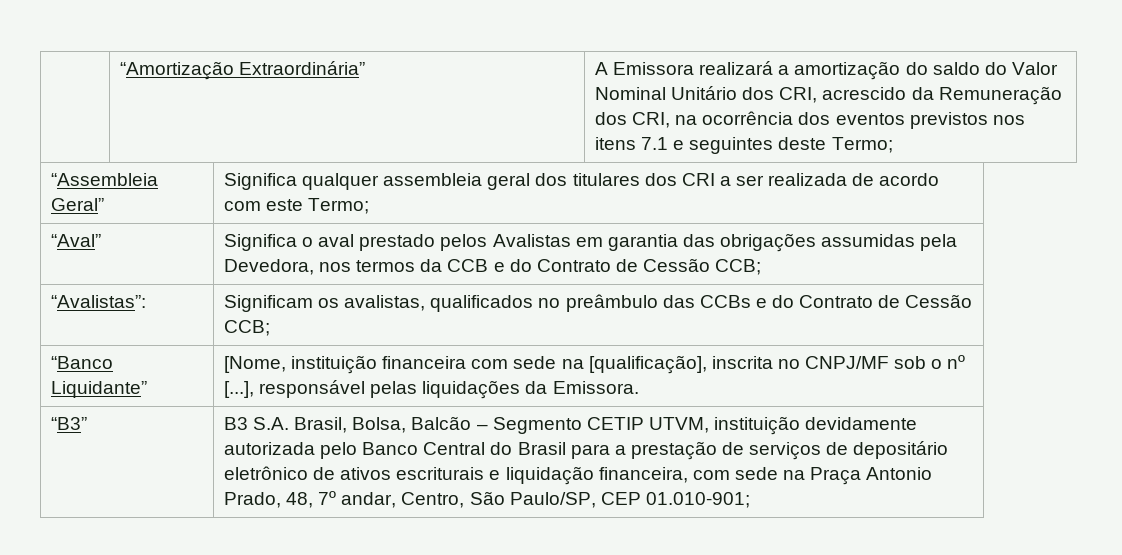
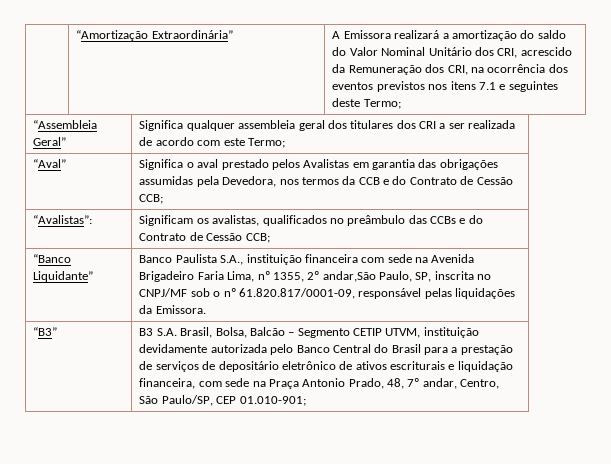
[223,356,286,373] [Nome, -> [139,254,244,265] Banco Paulista S.A.,
[588,355,707,374] [qualificação], -> [431,254,475,263] [139,271,432,282] Avenida Brigadeiro Faria Lima, nº 1355, 2º andar,São Paulo, SP,
[223,381,254,398] [...], -> [238,288,355,299] 61.820.817/0001-09,

